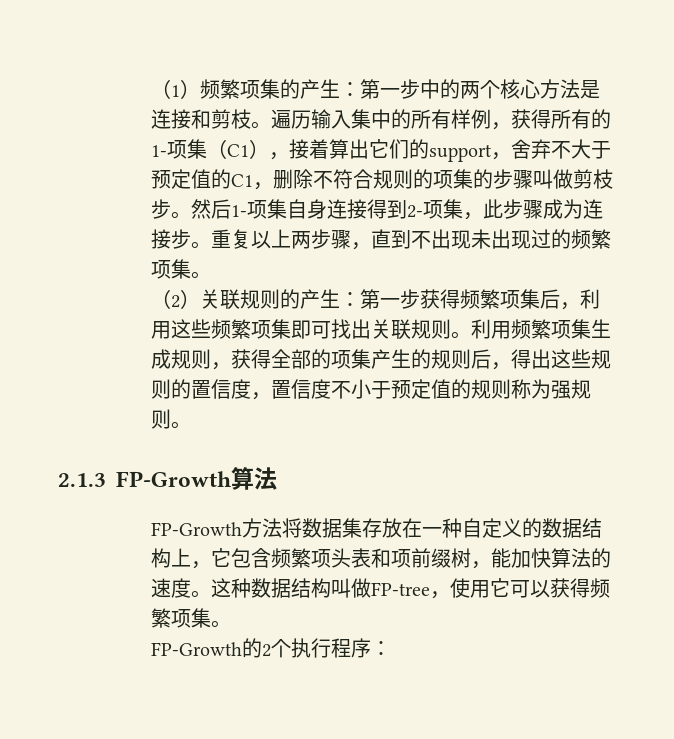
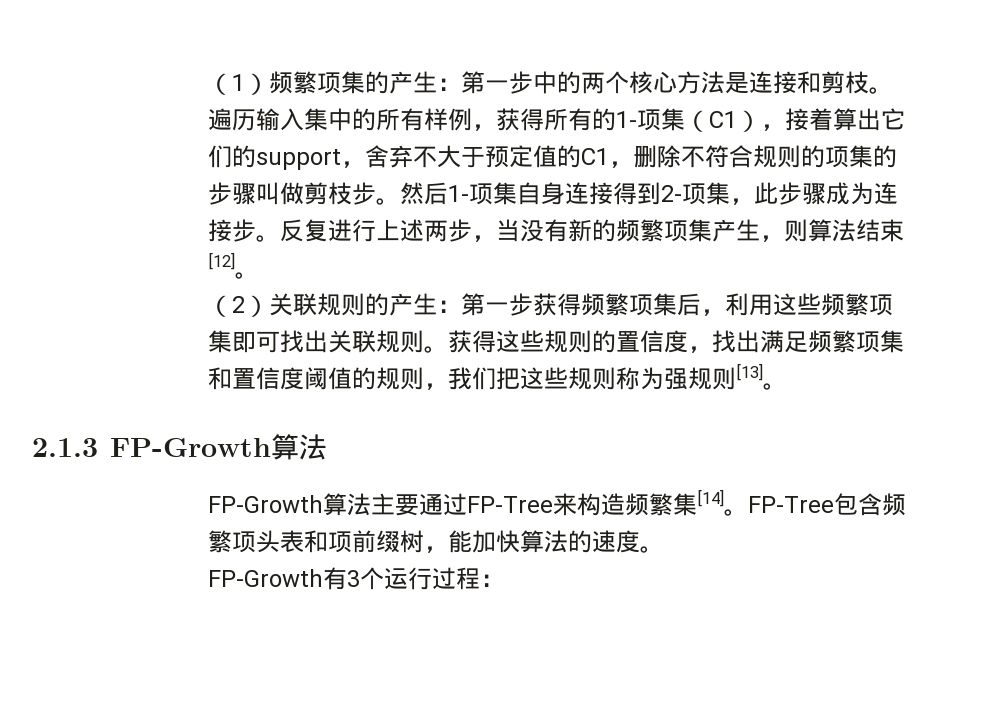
[210,229,611,250] [150,259,191,279] 重复以上两步骤，直到不出现未出现过的频繁项集 -> [280,219,905,242] [208,252,236,270] 反复进行上述两步，当没有新的频繁项集产生，则算法结束[12]
[470,319,611,339] [150,349,551,370] 利用频繁项集生成规则，获得全部的项集产生的规则后，得出 -> [448,330,497,353] 获得
[270,379,471,399] 置信度不小于预定值的 -> [712,330,905,353] [208,367,569,390] 找出满足频繁项集和置信度阈值的规则，我们把这些
(171, 419) none -> [736,363,764,381] [13]
[241,518,602,538] [150,548,231,569] 方法将数据集存放在一种自定义的数据结构上，它 -> [323,489,725,516] [724,496,835,516] 算法主要通过FP-Tree来构造频繁集[14]。FP-Tree
[210,578,610,599] [150,608,231,628] [150,638,371,658] 这种数据结构叫做FP-tree，使用它可以获得频繁项集。 // FP-Growth的2个执行程序 -> [208,567,481,590] // FP-Growth有3个运行过程

